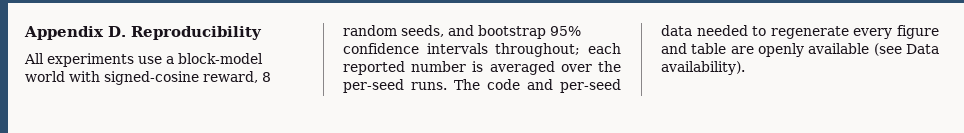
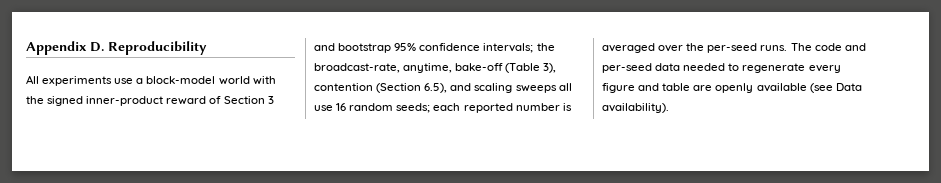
[104,71,271,85] [343,25,581,39] [343,43,581,57] signed-cosine reward, 8 random seeds, and bootstrap 95% confidence intervals throughout; -> [26,96,274,106] [314,43,555,53] [314,63,557,73] [314,83,572,93] [314,103,431,113] the signed inner-product reward of Section 3 and bootstrap 95% confidence intervals; the broadcast-rate, anytime, bake-off (Table 3), contention (Section 6.5), and scaling sweeps all use 16 random seeds;

